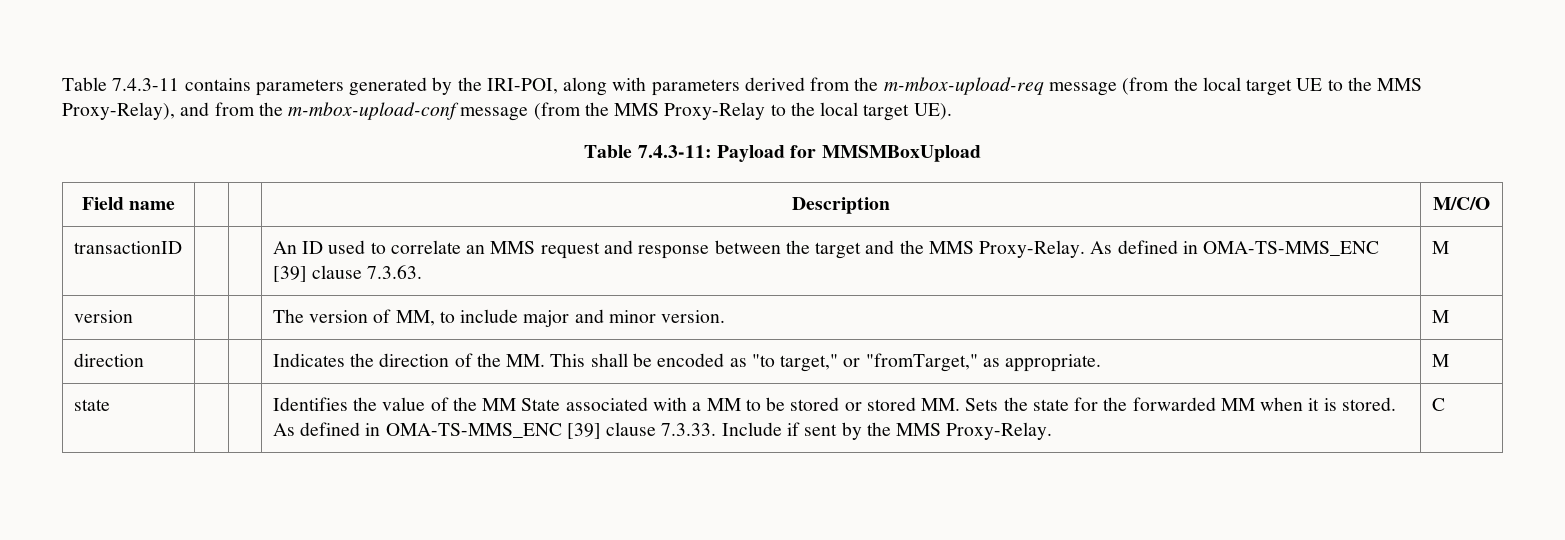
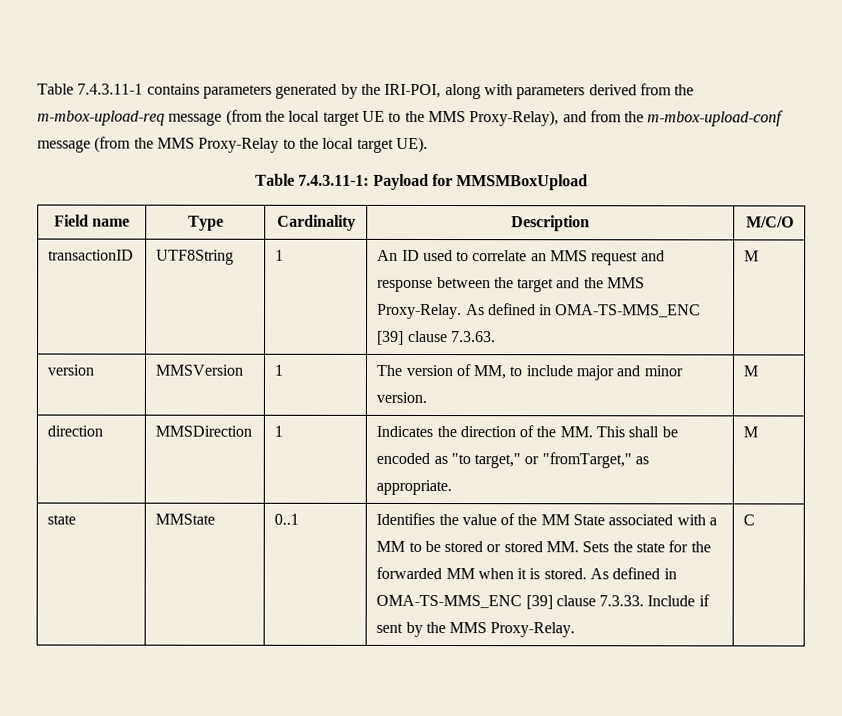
[62,77,180,91] Table 7.4.3-11 -> [37,83,144,95] Table 7.4.3.11-1
[637,145,712,158] 7.4.3-11: -> [298,174,370,186] 7.4.3.11-1:
(176, 205) | -> [187,215,224,231] [276,214,356,231] Type | Cardinality
(182, 247) | -> [156,249,235,265] [275,249,285,261] UTF8String | 1
(133, 316) | -> [155,364,244,376] [274,364,284,376] MMSVersion | 1
(144, 360) | -> [155,425,253,437] [274,425,284,437] MMSDirection | 1
(110, 405) | -> [155,513,216,525] [274,513,300,525] MMState | 0..1

